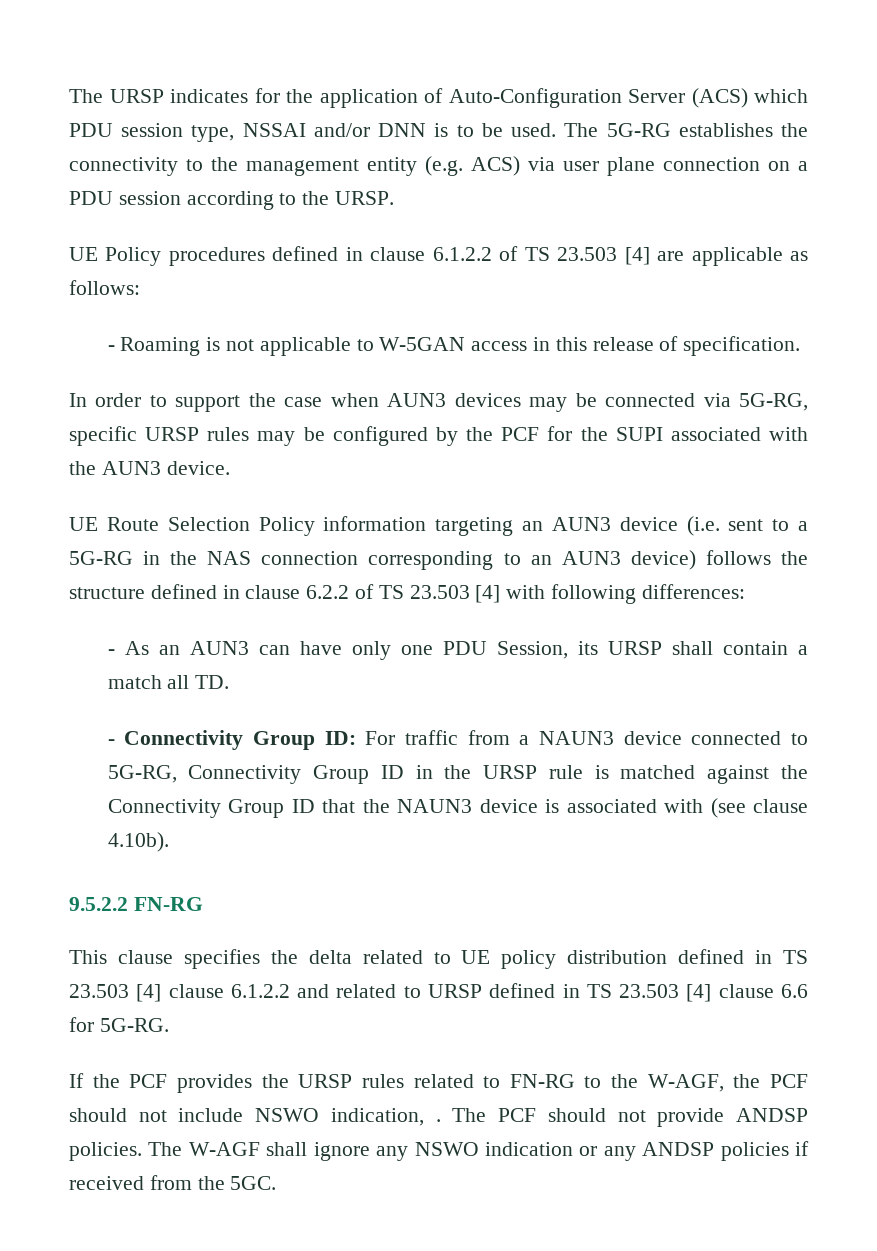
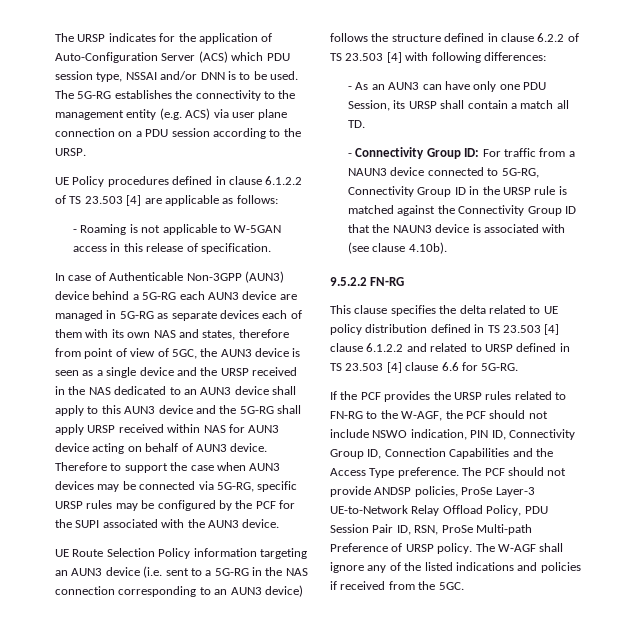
[95,393,142,407] order -> [68,271,284,283] [55,291,297,300] [55,310,302,321] [55,329,289,340] [55,348,301,359] [55,367,297,378] [55,386,296,395] [55,405,301,416] [55,424,280,435] [55,443,268,454] [55,462,107,471] case of Authenticable Non-3GPP (AUN3) device behind a 5G-RG each AUN3 device are managed in 5G-RG as separate devices each of them with its own NAS and states, therefore from point of view of 5GC, the AUN3 device is seen as a single device and the URSP received in the NAS dedicated to an AUN3 device shall apply to this AUN3 device and the 5G-RG shall apply URSP received within NAS for AUN3 device acting on behalf of AUN3 device. Therefore
[435,1119,441,1122] . -> [470,429,575,440] [330,448,553,459] [330,467,459,478] PIN ID, Connectivity Group ID, Connection Capabilities and the Access Type preference.
[69,1142,142,1161] policies. -> [414,486,535,497] [330,505,548,516] [330,524,532,535] [330,543,473,554] policies, ProSe Layer-3 UE-to-Network Relay Offload Policy, PDU Session Pair ID, RSN, ProSe Multi-path Preference of URSP policy.
[414,1142,715,1161] NSWO indication or any ANDSP -> [389,562,538,571] of the listed indications and

